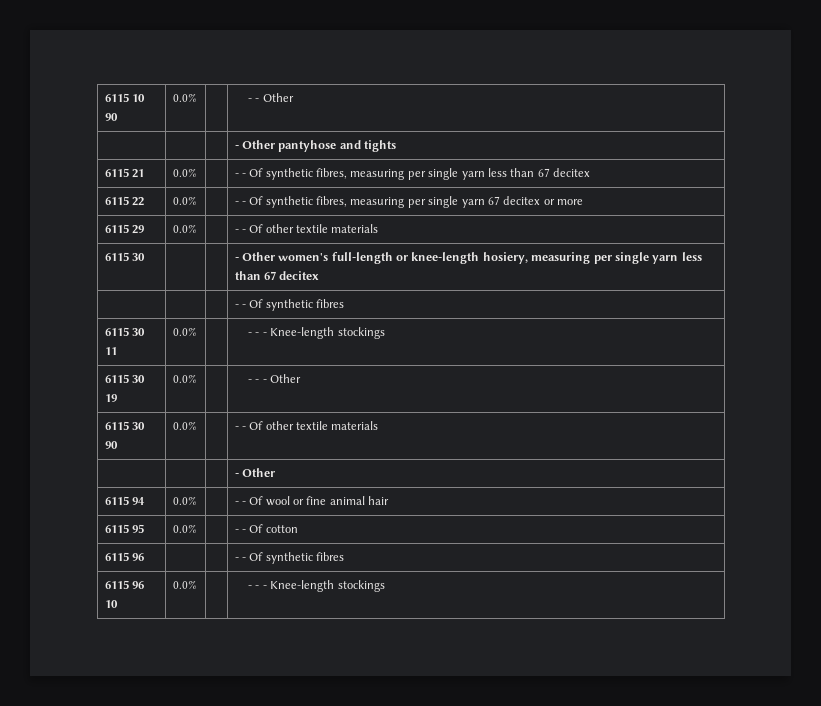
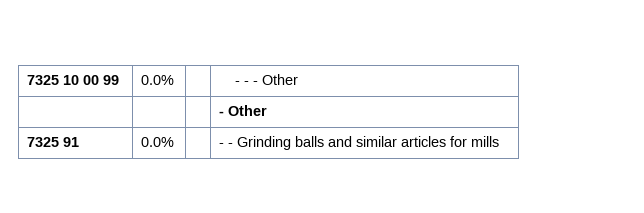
[104,93,145,102] [104,113,118,121] [172,93,197,102] [247,98,260,102] 6115 10 90 | 0.0% | | - - -> [27,75,120,85] [141,75,175,85] [234,81,258,85] 7325 10 00 99 | 0.0% | | - - -
[278,140,397,152] [104,168,144,178] [172,168,197,177] [234,168,591,180] [104,196,144,206] [172,196,197,205] [234,196,584,208] [104,224,144,234] [172,224,197,233] [234,224,379,233] [104,252,145,261] [234,252,702,264] [234,271,320,280] [234,299,345,311] [104,327,145,336] [104,347,117,355] [172,327,197,336] [247,327,385,339] [104,374,145,383] [104,394,117,402] [172,374,197,383] [247,374,302,383] [104,421,145,430] [104,441,118,449] [172,421,197,430] [234,421,379,430] [234,468,275,477] [104,496,145,505] [172,496,197,505] [234,496,390,506] [104,524,144,533] [172,524,197,533] [234,524,298,533] [104,552,144,561] [234,552,345,564] [104,580,144,589] [104,600,118,608] [172,580,197,589] [247,580,385,592] pantyhose and tights // 6115 21 | 0.0% | | - - Of synthetic fibres, measuring per single yarn less than 67 decitex // 6115 22 | 0.0% | | - - Of synthetic fibres, measuring per single yarn 67 decitex or more // 6115 29 | 0.0% | | - - Of other textile materials // 6115 30 | | | - Other women's full-length or knee-length hosiery, measuring per single yarn less than 67 decitex // | | | - - Of synthetic fibres // 6115 30 11 | 0.0% | | - - - Knee-length stockings // 6115 30 19 | 0.0% | | - - - Other // 6115 30 90 | 0.0% | | - - Of other textile materials // | | | - Other // 6115 94 | 0.0% | | - - Of wool or fine animal hair // 6115 95 | 0.0% | | - - Of cotton // 6115 96 | | | - - Of synthetic fibres // 6115 96 10 | 0.0% | | - - - Knee-length stockings -> [27,137,80,147] [141,137,175,147] [219,136,500,150] // 7325 91 | 0.0% | | - - Grinding balls and similar articles for mills

